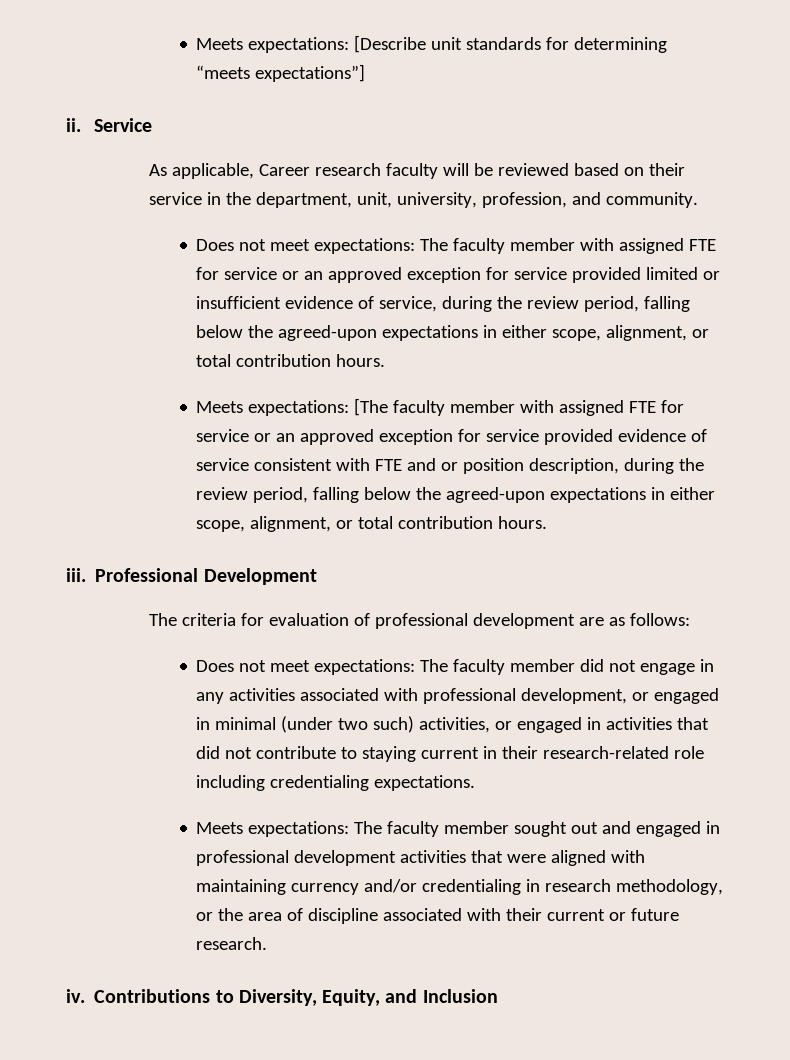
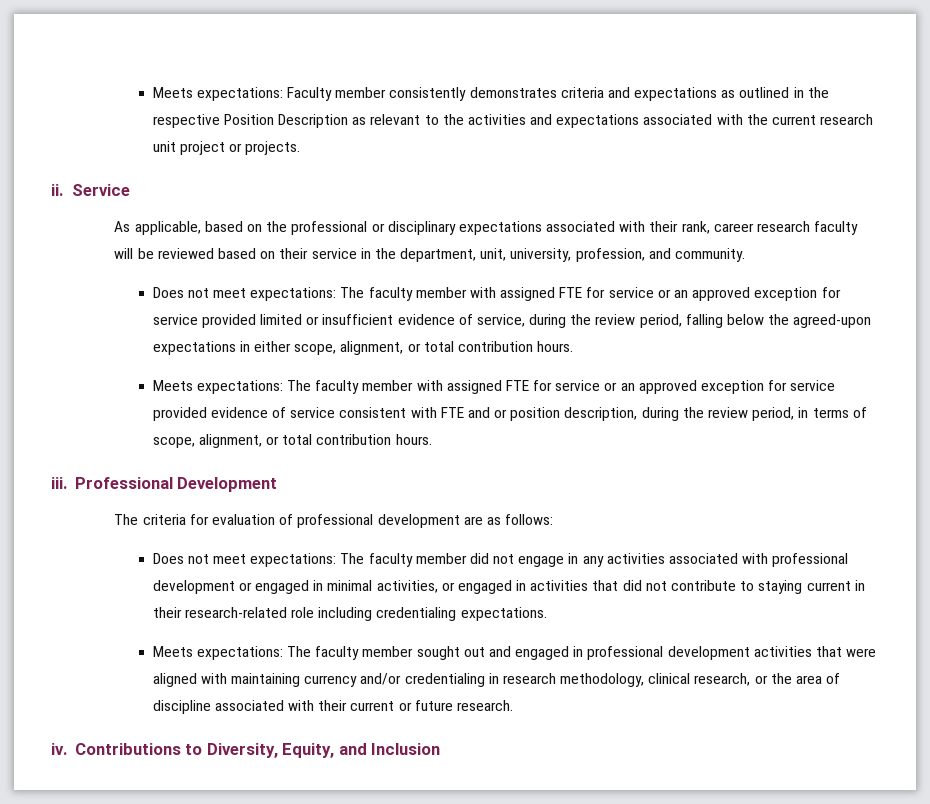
[196,35,668,53] [196,64,366,82] [66,118,152,132] [148,163,310,179] Meets expectations: [Describe unit standards for determining “meets expectations”] // ii. Service // As applicable, Career -> [152,87,829,101] [152,114,874,128] [152,141,301,155] [51,184,131,196] [114,221,754,235] Meets expectations: Faculty member consistently demonstrates criteria and expectations as outlined in the respective Position Description as relevant to the activities and expectations associated with the current research unit project or projects. // ii. Service // As applicable, based on the professional or disciplinary expectations associated with their rank, career
[354,398,389,416] [The -> [286,380,311,391] The
[313,487,716,503] falling below the agreed-upon expectations in either -> [798,407,867,418] in terms of
[521,688,628,704] development, -> [152,580,235,594] development
[281,716,415,733] (under two such) -> (373, 585) none
(724, 887) none -> [648,673,751,686] clinical research,

